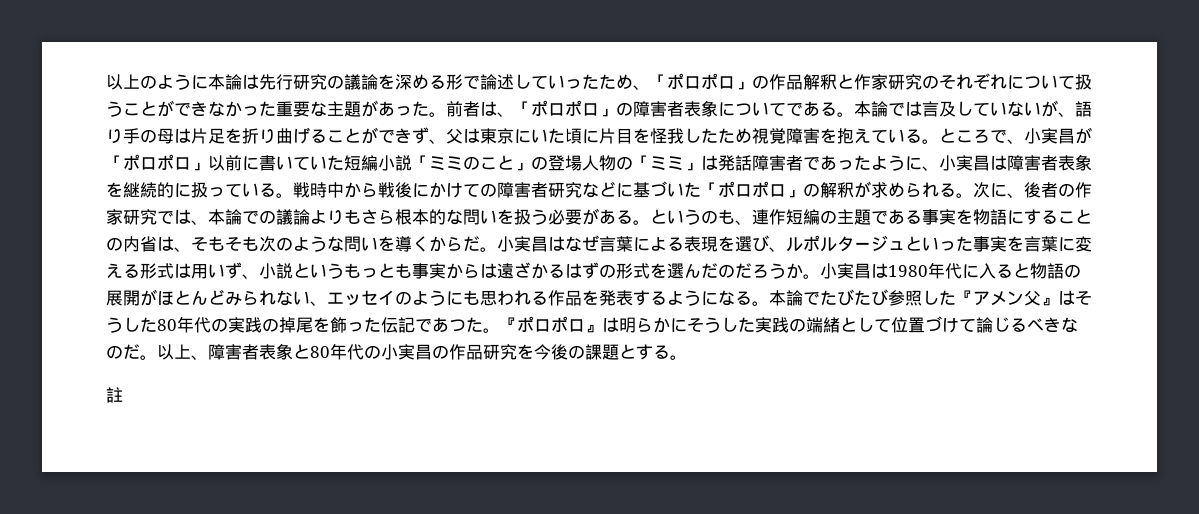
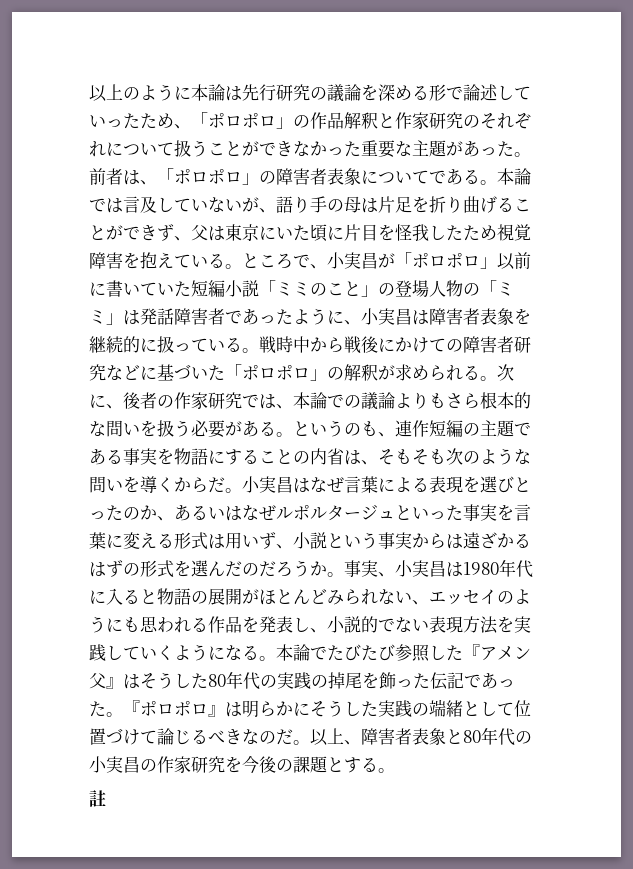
[769,247,786,252] 、 -> [514,477,531,492] [89,505,276,521] とったのか、あるいはなぜ
[344,263,412,278] もっとも -> (378, 540) none
(820, 276) none -> [344,560,395,577] 事実、
[633,290,667,306] する -> [293,616,531,634] [89,644,174,661] し、小説的でない表現方法を実践していく
[449,319,466,332] つ -> [498,679,515,688] っ
[466,344,483,360] 品 -> [174,756,191,774] 家

